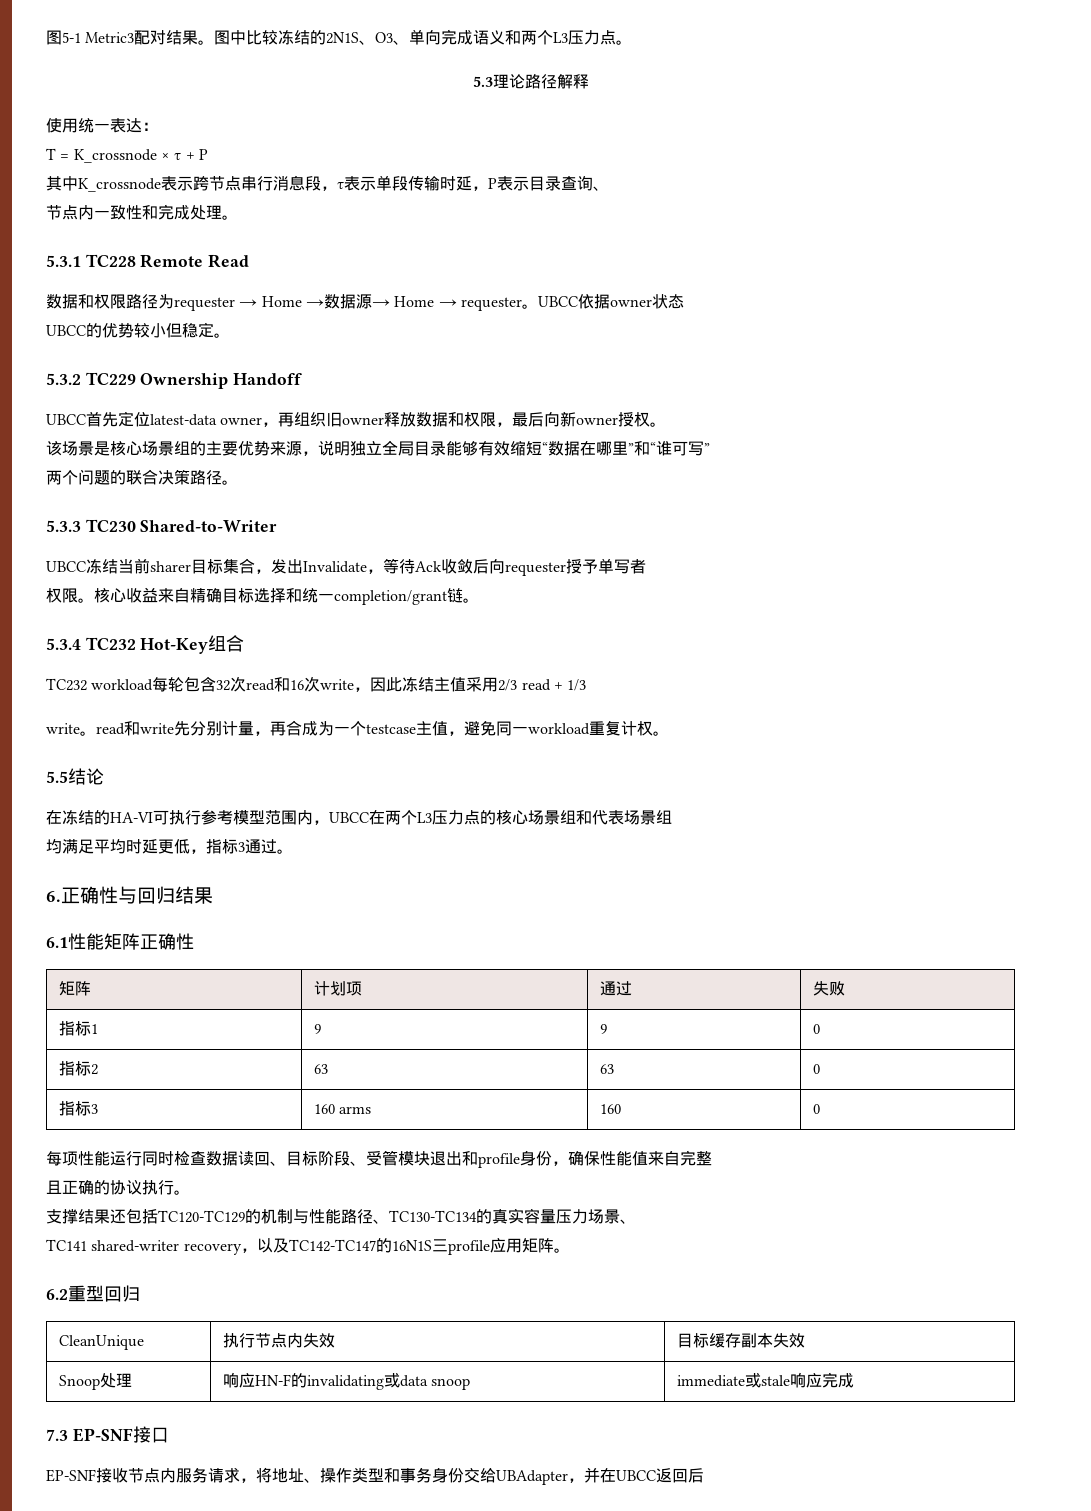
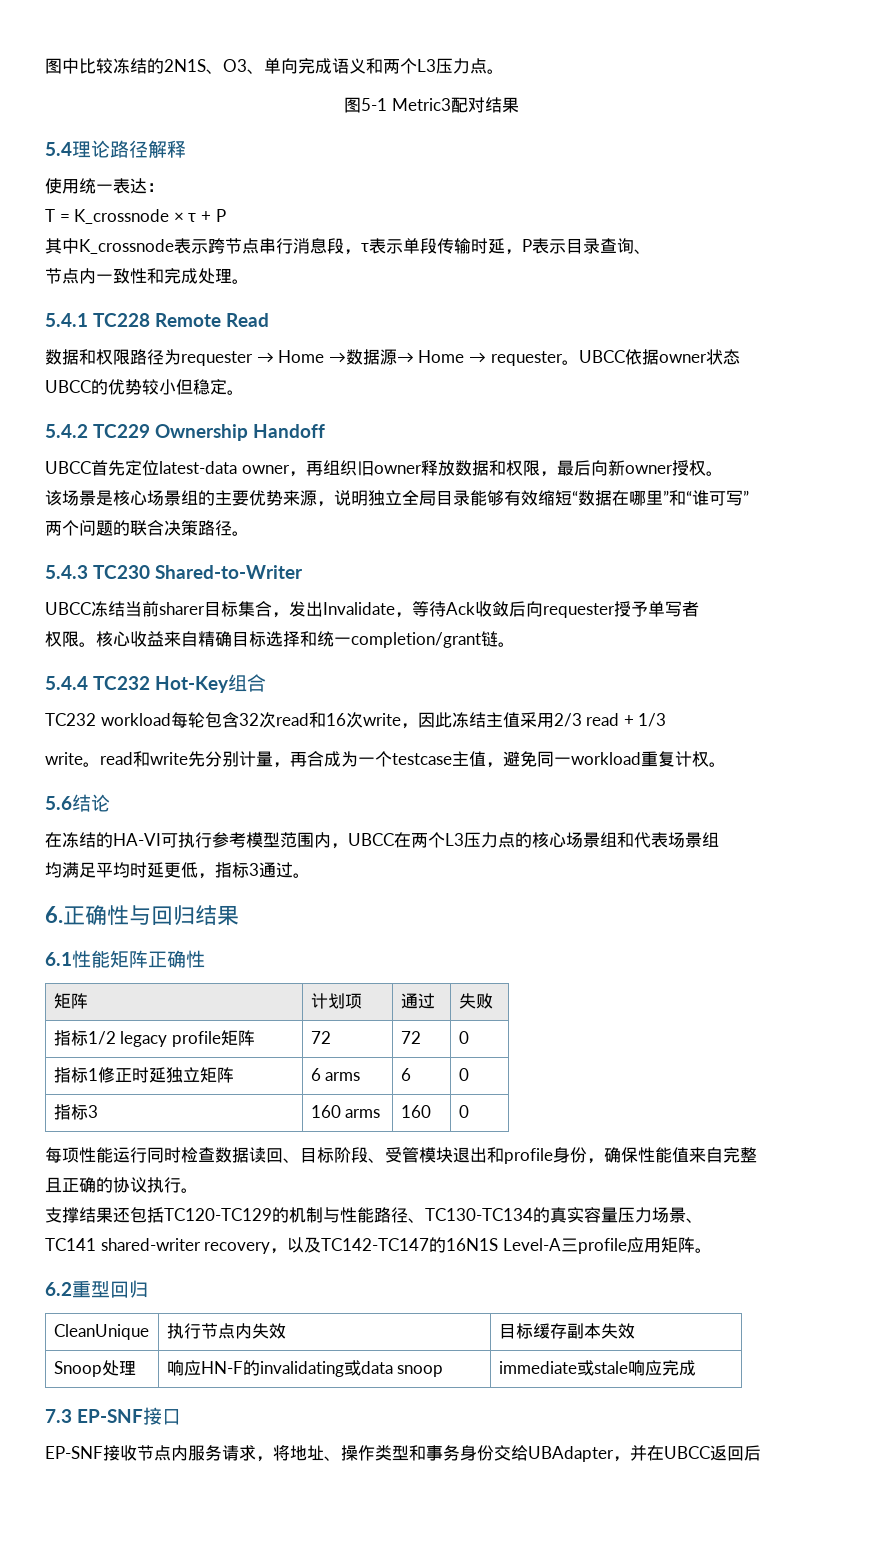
[46,30,231,45] 图5-1 Metric3配对结果。图 -> [45,58,62,74] 图
[472,76,493,87] 5.3 -> [344,97,519,113] [45,142,72,156] 图5-1 Metric3配对结果 // 5.4
[46,255,81,267] 5.3.1 -> [45,313,88,327] 5.4.1
[46,373,81,385] 5.3.2 -> [45,424,88,438] 5.4.2
[46,520,81,532] 5.3.3 -> [45,565,88,579] 5.4.3
[46,638,81,650] 5.3.4 -> [45,676,88,690] 5.4.4
[46,771,68,783] 5.5 -> [45,796,72,810] 5.6
[90,1024,98,1034] [313,1024,321,1034] [599,1024,607,1034] [812,1024,820,1034] [58,1061,98,1076] [313,1064,328,1074] [599,1064,614,1074] 1 | 9 | 9 | 0 // 指标2 | 63 | 63 -> [87,1030,255,1047] [310,1031,331,1044] [400,1031,421,1044] [458,1031,469,1044] [53,1067,234,1083] [310,1068,361,1081] [400,1068,411,1081] 1/2 legacy profile矩阵 | 72 | 72 | 0 // 指标1修正时延独立矩阵 | 6 arms | 6
(432, 1245) none -> [502,1238,561,1251] Level-A

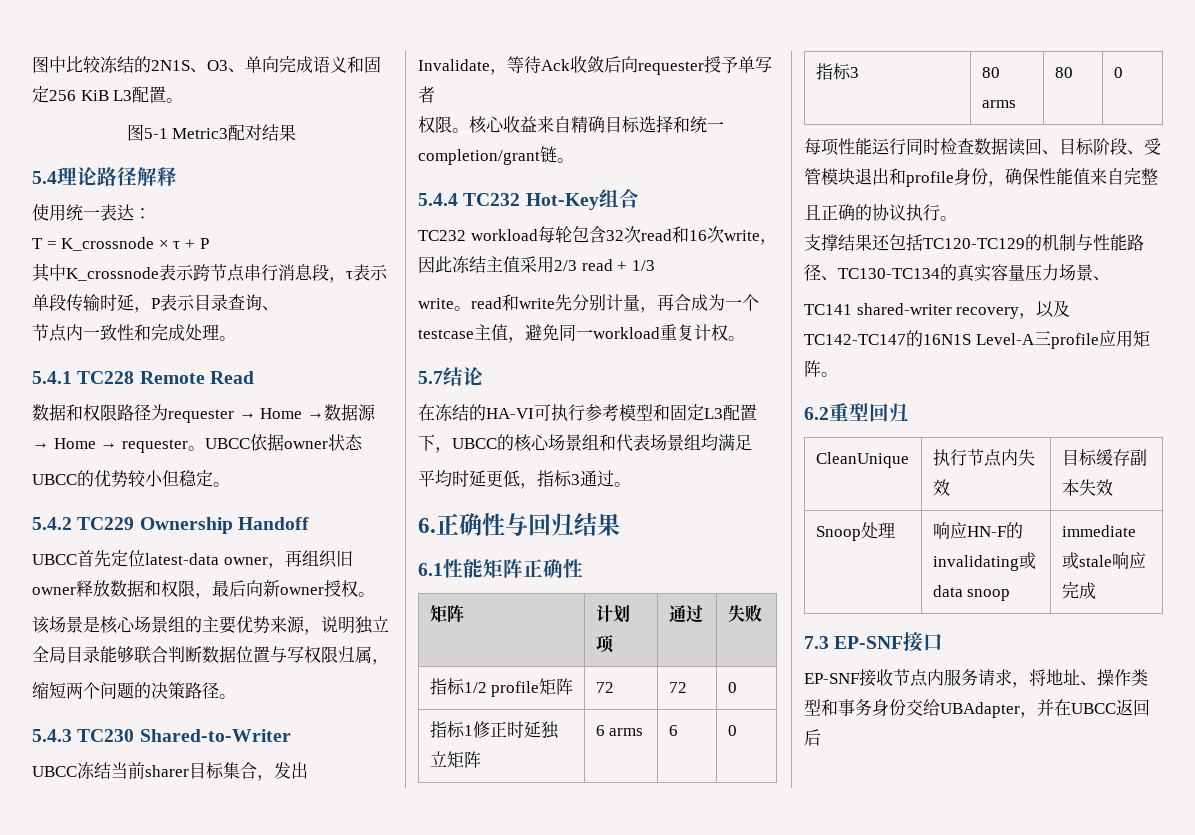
[383,58,487,74] 两个L3压力点 -> [364,56,381,73] [32,86,167,103] 固定256 KiB L3配置
[504,490,749,506] 有效缩短“数据在哪里”和“谁可写” // -> [134,646,389,665] [32,682,66,699] 联合判断数据位置与写权限归属， // 缩短
[130,520,164,536] 联合 -> (151, 690) none
[45,796,72,810] 5.6 -> [418,371,443,384] 5.7
[280,832,515,849] 范围内，UBCC在两个L3压力点 -> [653,404,757,421] [418,434,497,453] 和固定L3配置下，UBCC
(719, 839) // -> (701, 442) none
(96, 870) none -> (752, 442) //
[120,1031,168,1047] legacy -> (487, 687) none
[310,1105,381,1118] [400,1105,431,1118] 160 arms | 160 -> [981,67,1000,78] [981,100,1016,108] [1054,67,1073,78] 80 arms | 80

